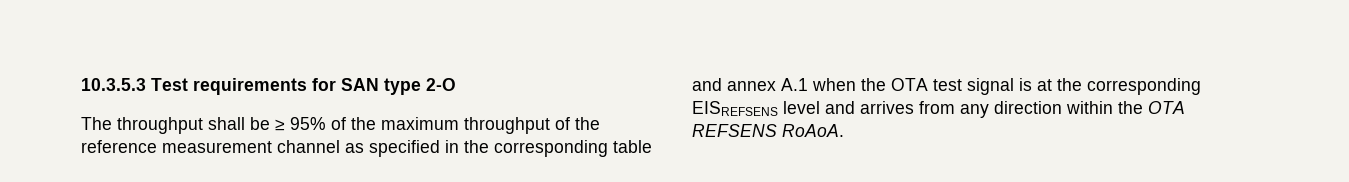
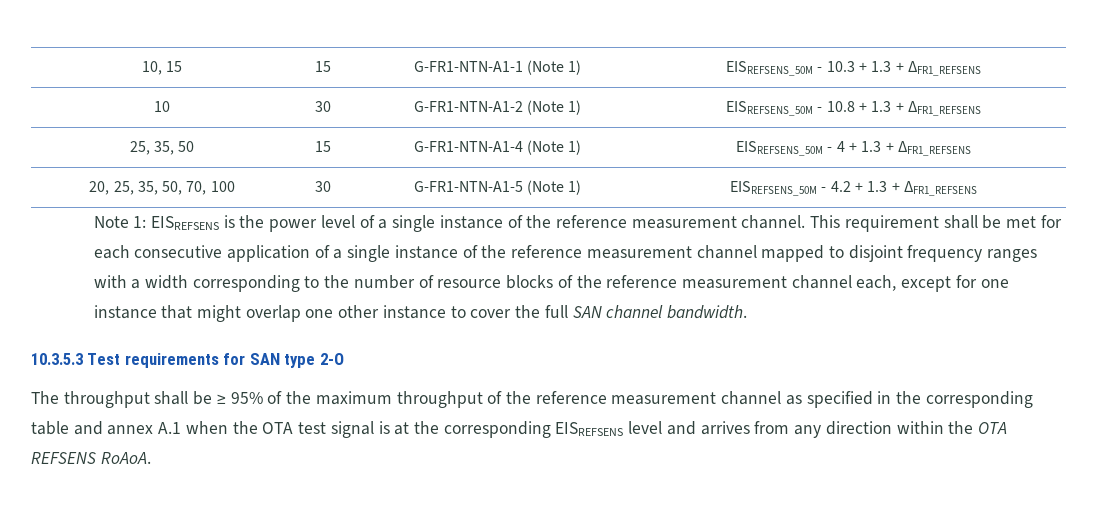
(81, 84) none -> [141,61,183,75] [315,61,331,72] [413,60,582,75] [726,61,981,76] [154,101,170,112] [315,101,331,112] [413,100,582,115] [726,101,981,116] [129,141,195,155] [315,141,331,152] [413,140,582,155] [736,141,971,156] [89,181,235,195] [315,181,331,192] [413,180,582,195] [730,181,977,196] [93,215,1062,232] [93,245,1038,262] [93,275,1009,292] [93,305,747,322] 10, 15 | 15 | G-FR1-NTN-A1-1 (Note 1) | EISREFSENS_50M - 10.3 + 1.3 + ΔFR1_REFSENS // 10 | 30 | G-FR1-NTN-A1-2 (Note 1) | EISREFSENS_50M - 10.8 + 1.3 + ΔFR1_REFSENS // 25, 35, 50 | 15 | G-FR1-NTN-A1-4 (Note 1) | EISREFSENS_50M - 4 + 1.3 + ΔFR1_REFSENS // 20, 25, 35, 50, 70, 100 | 30 | G-FR1-NTN-A1-5 (Note 1) | EISREFSENS_50M - 4.2 + 1.3 + ΔFR1_REFSENS // Note 1: EISREFSENS is the power level of a single instance of the reference measurement channel. This requirement shall be met for each consecutive application of a single instance of the reference measurement channel mapped to disjoint frequency ranges with a width corresponding to the number of resource blocks of the reference measurement channel each, except for one instance that might overlap one other instance to cover the full SAN channel bandwidth. //

